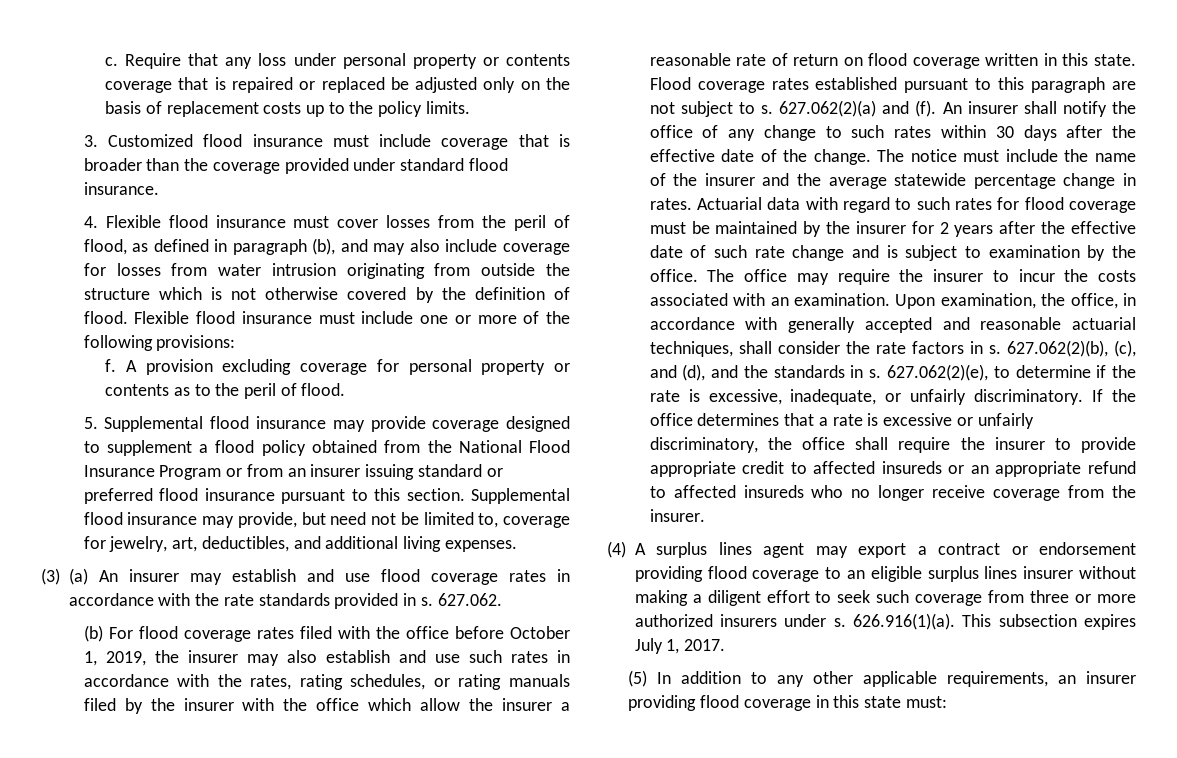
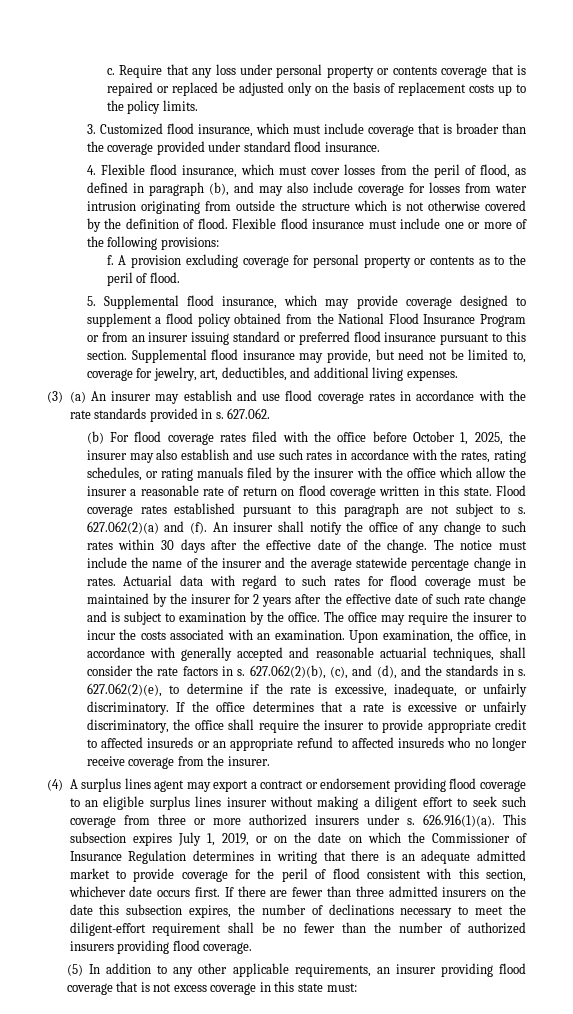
[252,134,323,147] insurance -> [197,123,289,137] insurance, which
[215,215,286,228] insurance -> [182,164,275,178] insurance, which
[255,416,326,429] insurance -> [222,295,318,309] insurance, which
[105,651,146,666] 2019, -> [474,432,503,445] 2025,
[684,639,726,651] 2017. -> [221,832,528,846] [69,850,526,864] [69,868,526,882] [68,886,527,897] [69,904,527,918] [69,922,526,936] [69,940,253,954] 2019, or on the date on which the Commissioner of Insurance Regulation determines in writing that there is an adequate admitted market to provide coverage for the peril of flood consistent with this section, whichever date occurs first. If there are fewer than three admitted insurers on the date this subsection expires, the number of declinations necessary to meet the diligent-effort requirement shall be no fewer than the number of authorized insurers providing flood coverage.
(811, 705) none -> [116,981,257,995] that is not excess coverage

